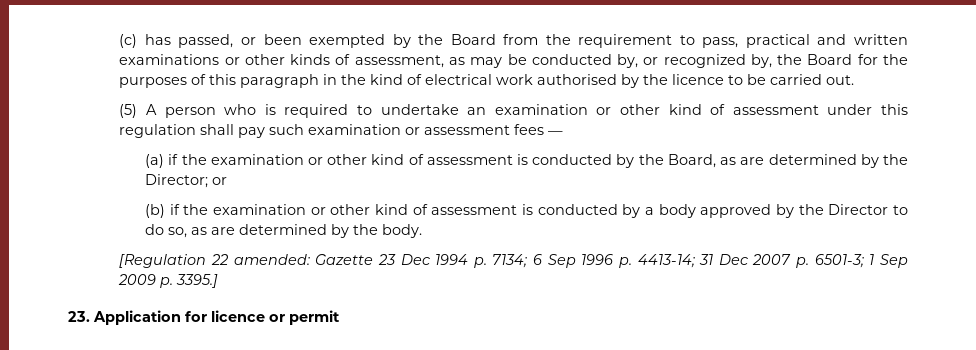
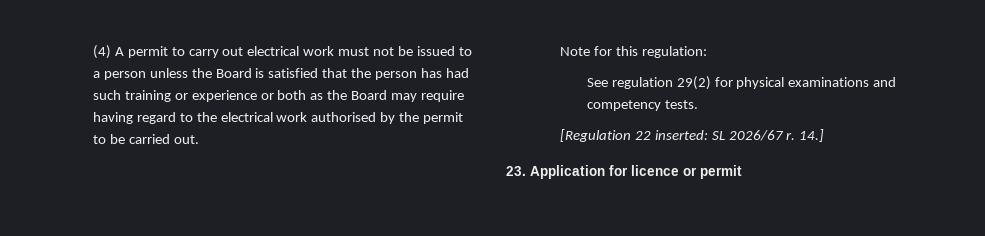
[119,34,909,48] [119,54,908,68] [119,74,423,88] (c) has passed, or been exempted by the Board from the requirement to pass, practical and written examinations or other kinds of assessment, as may be conducted by, or recognized by, the Board for the purposes of this paragraph in the kind of -> [92,45,472,59] [92,68,469,80] [92,90,464,102] [92,112,217,124] (4) A permit to carry out electrical work must not be issued to a person unless the Board is satisfied that the person has had such training or experience or both as the Board may require having regard to the
[672,74,725,85] licence -> [423,112,464,124] permit
[119,104,909,118] [119,124,564,138] [145,154,909,168] [145,174,228,188] [145,204,909,218] [145,224,423,238] [119,254,908,268] [118,274,219,288] (5) A person who is required to undertake an examination or other kind of assessment under this regulation shall pay such examination or assessment fees — // (a) if the examination or other kind of assessment is conducted by the Board, as are determined by the Director; or // (b) if the examination or other kind of assessment is conducted by a body approved by the Director to do so, as are determined by the body. // [Regulation 22 amended: Gazette 23 Dec 1994 p. 7134; 6 Sep 1996 p. 4413-14; 31 Dec 2007 p. 6501-3; 1 Sep 2009 p. 3395.] -> [559,46,707,58] [586,76,897,90] [586,100,698,111] [559,129,825,142] Note for this regulation: // See regulation 29(2) for physical examinations and competency tests. // [Regulation 22 inserted: SL 2026/67 r. 14.]

